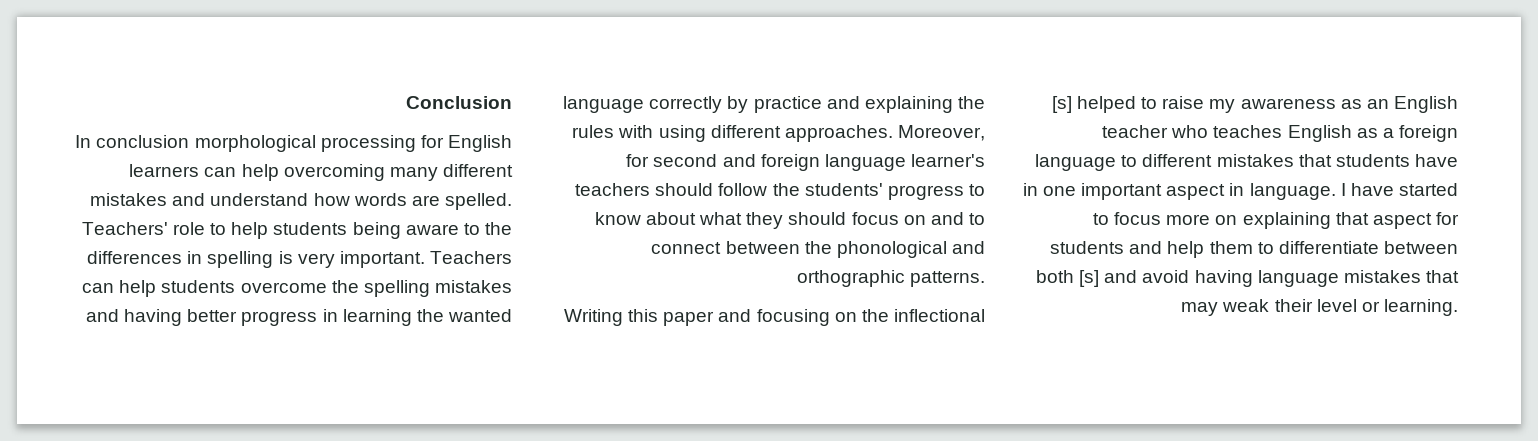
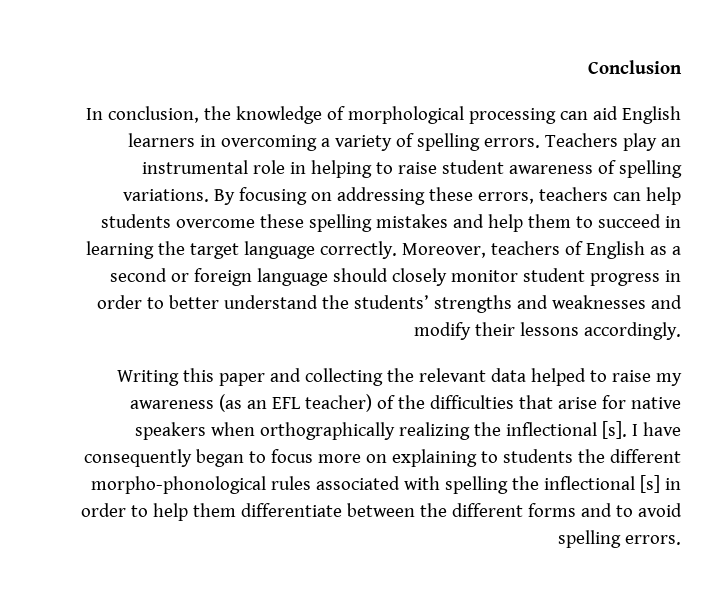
[96,135,512,152] [129,164,513,181] [90,193,512,210] [81,222,512,239] [87,251,512,268] conclusion morphological processing for English learners can help overcoming many different mistakes and understand how words are spelled. Teachers' role to help students being aware to the differences in spelling is very important. Teachers -> [108,106,681,124] [128,133,681,151] [142,160,682,178] [123,187,609,205] conclusion, the knowledge of morphological processing can aid English learners in overcoming a variety of spelling errors. Teachers play an instrumental role in helping to raise student awareness of spelling variations. By focusing on addressing these errors, teachers
[331,280,359,293] the -> [260,214,305,228] these
[124,309,512,326] [563,96,985,113] [572,125,985,142] [626,154,985,171] [575,183,985,200] [594,212,985,229] [651,241,985,258] [796,270,985,287] having better progress in learning the wanted language correctly by practice and explaining the rules with using different approaches. Moreover, for second and foreign language learner's teachers should follow the students' progress to know about what they should focus on and to connect between the phonological and orthographic patterns. -> [488,214,681,232] [86,241,681,259] [110,268,681,286] [97,295,682,313] [414,322,681,340] help them to succeed in learning the target language correctly. Moreover, teachers of English as a second or foreign language should closely monitor student progress in order to better understand the students’ strengths and weaknesses and modify their lessons accordingly.
[756,309,985,326] [1051,96,1072,113] focusing on the inflectional [s] -> [305,368,527,386] collecting the relevant data
[1340,96,1458,113] [1102,125,1458,142] [1035,154,1458,171] [1022,183,1458,200] as an English teacher who teaches English as a foreign language to different mistakes that students have in one important aspect in language. I have started -> [219,394,681,412] [135,421,681,440] [84,449,245,467] (as an EFL teacher) of the difficulties that arise for native speakers when orthographically realizing the inflectional [s]. I have consequently began
[1335,212,1459,229] [1050,241,1274,258] that aspect for students and help them to -> [481,449,681,463] [91,475,681,494] [81,503,237,521] to students the different morpho-phonological rules associated with spelling the inflectional [s] in order to help them
[1036,270,1459,287] [1181,299,1458,316] both [s] and avoid having language mistakes that may weak their level or learning. -> [420,503,682,517] [558,530,681,548] the different forms and to avoid spelling errors.

